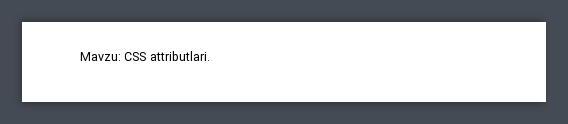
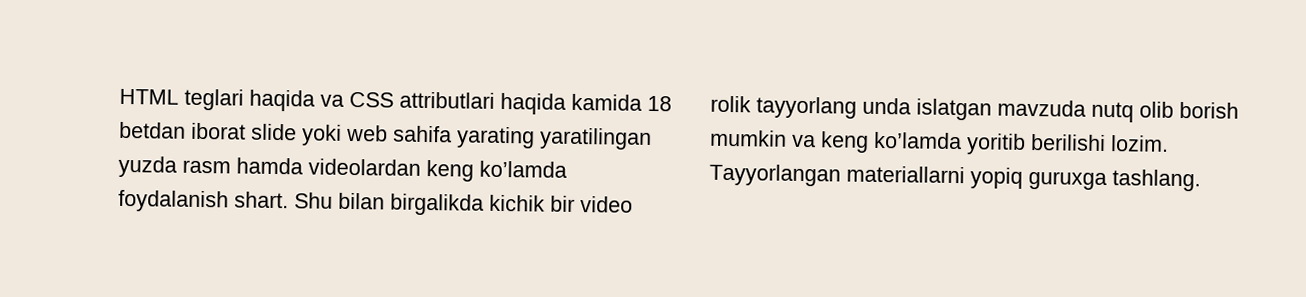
[80,51,210,61] Mavzu: CSS attributlari. -> [119,88,672,115] [119,121,652,150] [118,155,567,182] [118,189,633,216] [710,95,1239,123] [710,129,1169,155] [709,163,1201,192] HTML teglari haqida va CSS attributlari haqida kamida 18 betdan iborat slide yoki web sahifa yarating yaratilingan yuzda rasm hamda videolardan keng ko’lamda foydalanish shart. Shu bilan birgalikda kichik bir video rolik tayyorlang unda islatgan mavzuda nutq olib borish mumkin va keng ko’lamda yoritib berilishi lozim. Tayyorlangan materiallarni yopiq guruxga tashlang.

